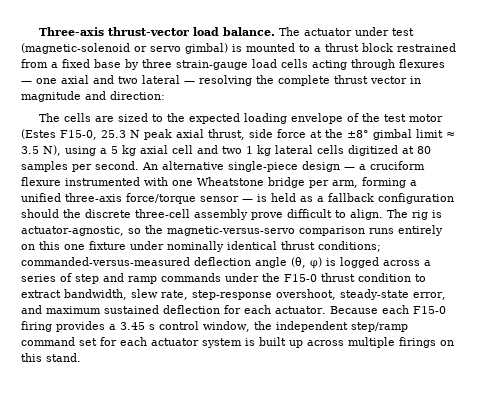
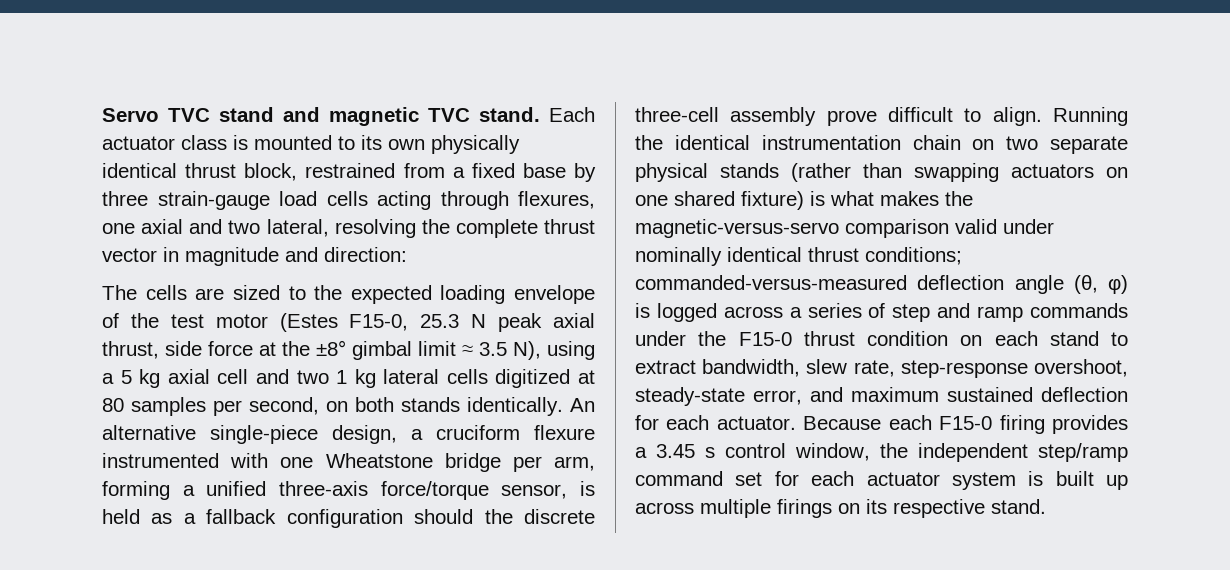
[39,27,415,36] [21,43,393,54] Three-axis thrust-vector load balance. The actuator under test (magnetic-solenoid or servo gimbal) is mounted to a thrust block -> [102,107,595,126] [102,135,520,154] [102,163,298,181] Servo TVC stand and magnetic TVC stand. Each actuator class is mounted to its own physically identical thrust block,
[399,59,445,68] [21,81,32,84] flexures — -> [518,191,595,209] flexures,
[142,75,195,84] lateral — -> [266,219,329,237] lateral,
[95,161,139,170] second. -> [249,397,563,416] second, on both stands identically.
[302,161,355,172] design — -> [332,425,397,444] design,
[200,196,253,202] sensor — -> [501,484,568,499] sensor,
[387,209,442,220] [21,225,443,236] [21,241,126,250] The rig is actuator-agnostic, so the magnetic-versus-servo comparison runs entirely on this one fixture -> [1053,107,1128,126] [635,135,1128,154] [635,163,1128,182] [635,191,973,210] [635,219,997,238] Running the identical instrumentation chain on two separate physical stands (rather than swapping actuators on one shared fixture) is what makes the magnetic-versus-servo comparison valid
(411, 277) none -> [960,331,1099,346] on each stand
[21,353,42,362] this -> [866,499,985,518] its respective

